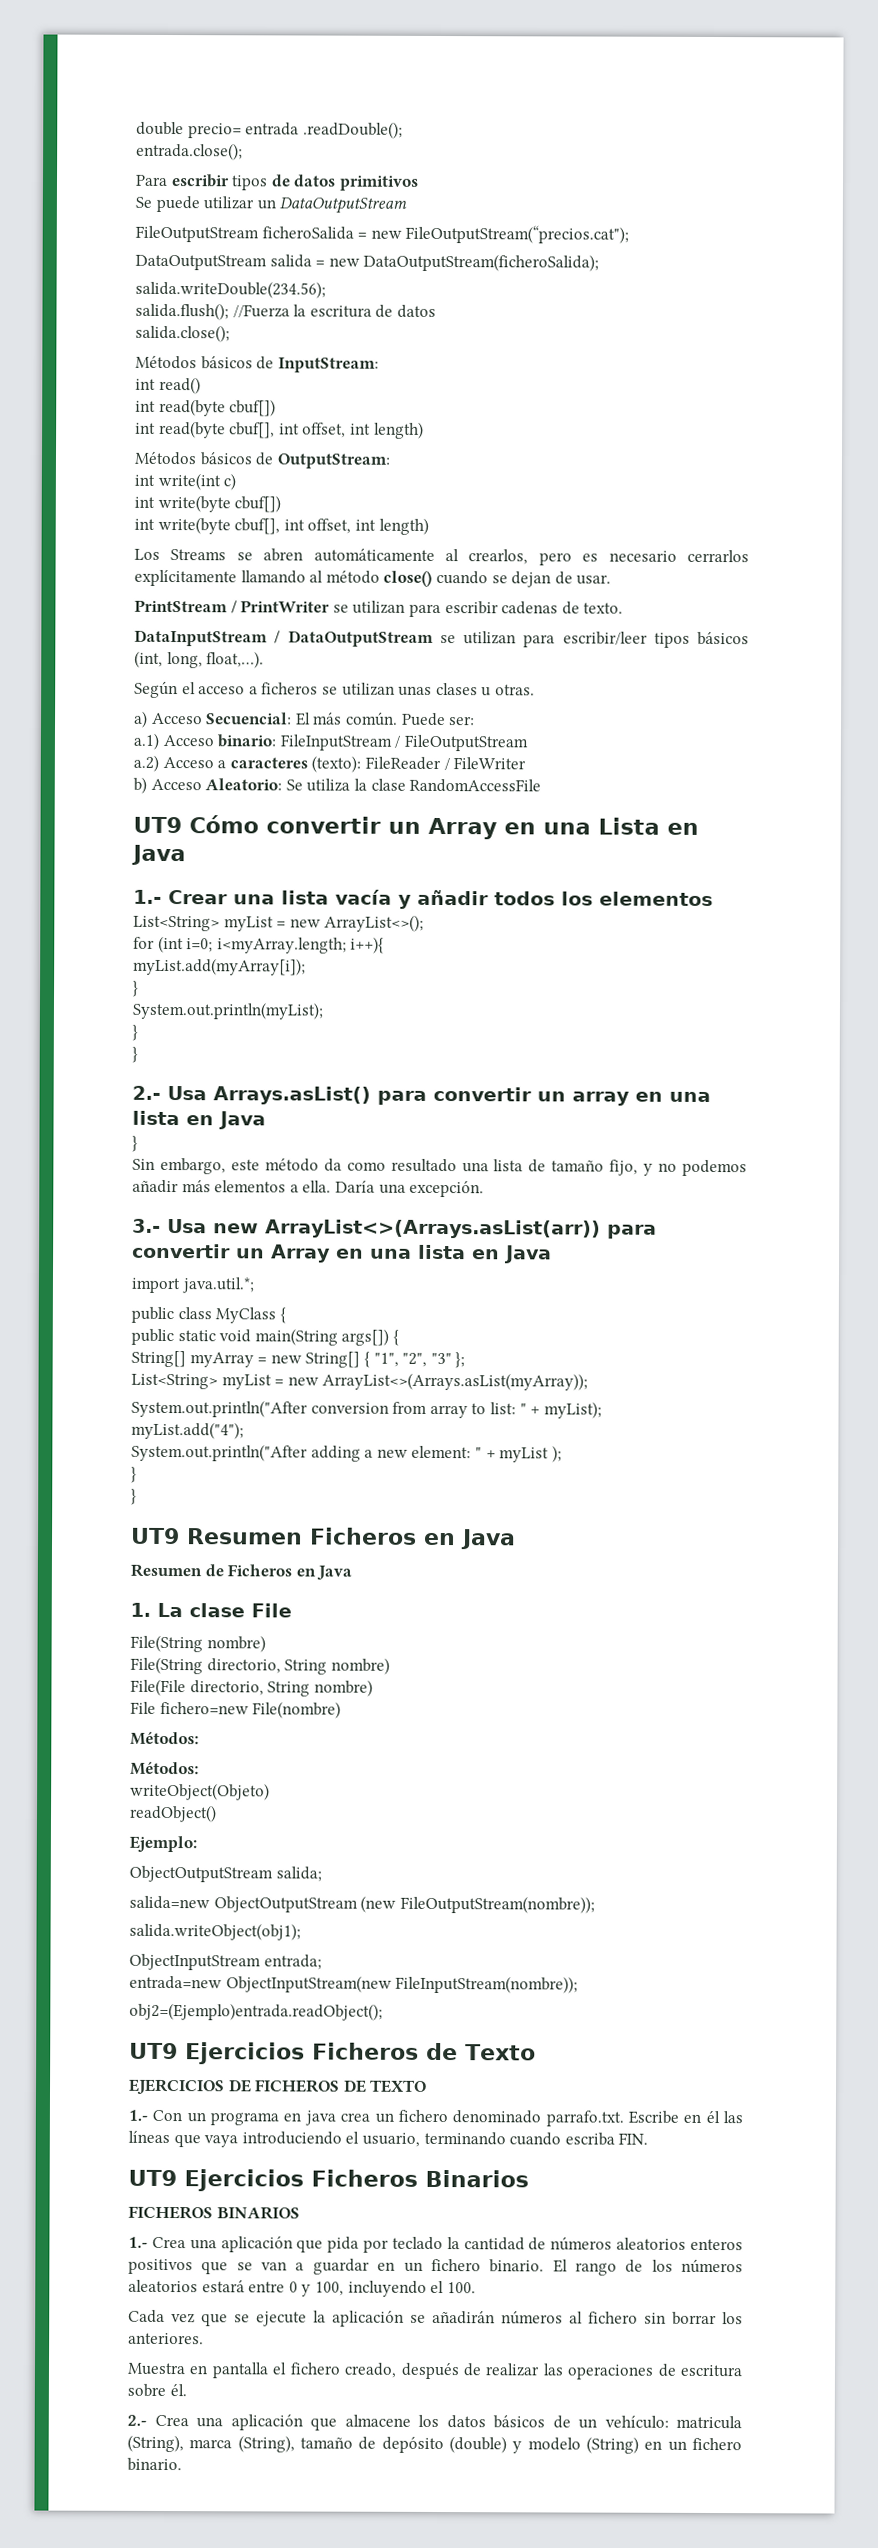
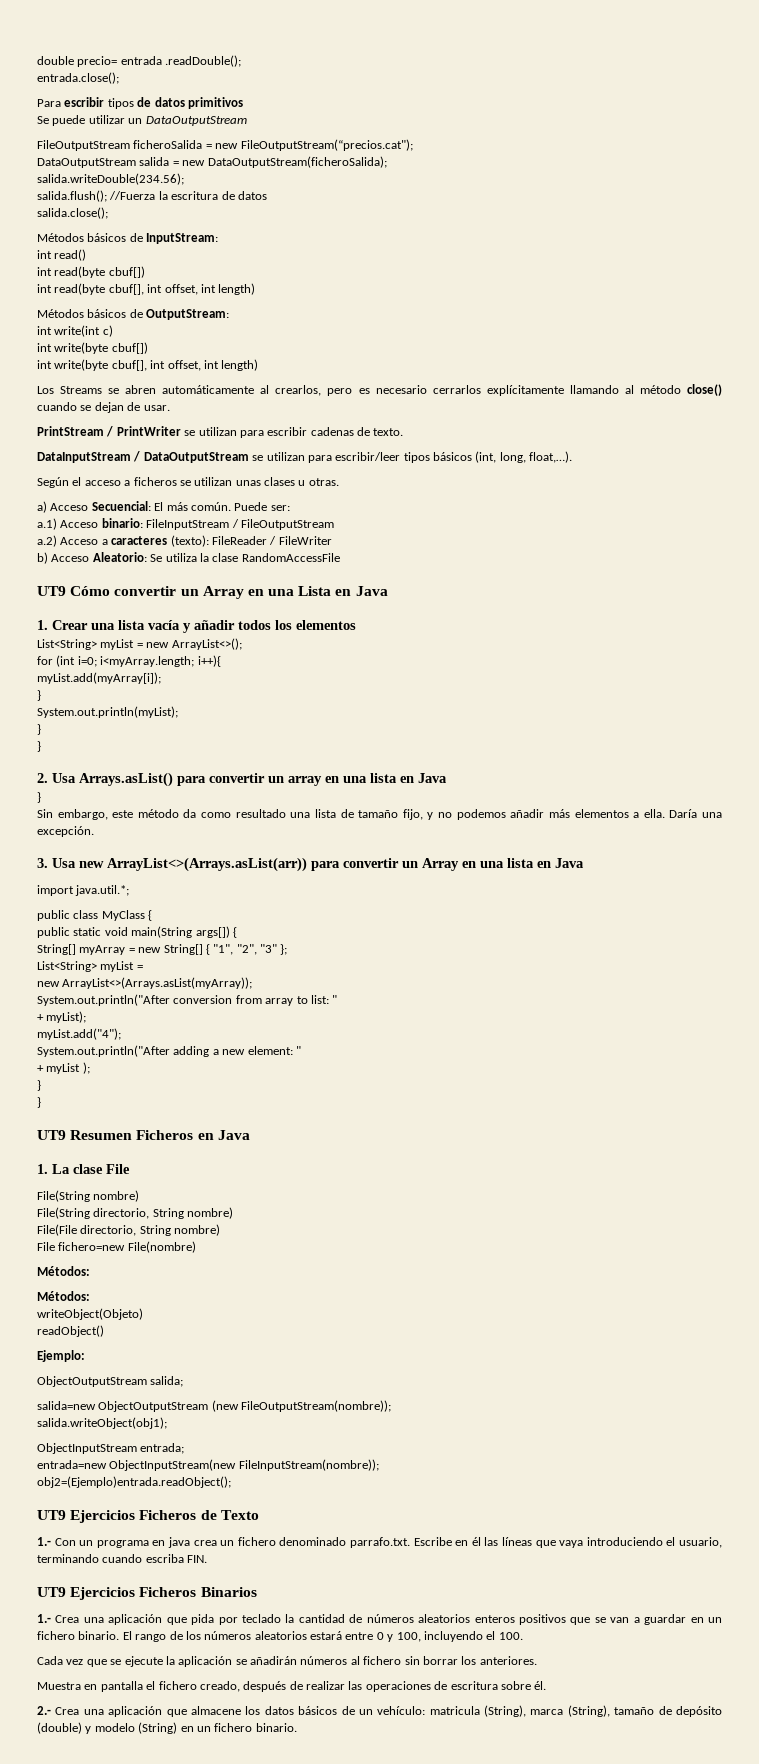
[133,889,162,904] 1.- -> [37,620,48,630] 1.
[132,1085,161,1100] 2.- -> [37,773,48,783] 2.
[132,1218,161,1233] 3.- -> [37,858,48,868] 3.
(285, 1382) none -> (143, 967) //
(527, 1409) none -> (338, 999) //
(482, 1453) none -> (301, 1050) //
[130,1563,353,1581] // Resumen de Ficheros en Java -> (250, 1135) none
[128,2078,428,2096] // EJERCICIOS DE FICHEROS DE TEXTO -> (259, 1515) none
[128,2205,300,2220] // FICHEROS BINARIOS -> (257, 1592) none

